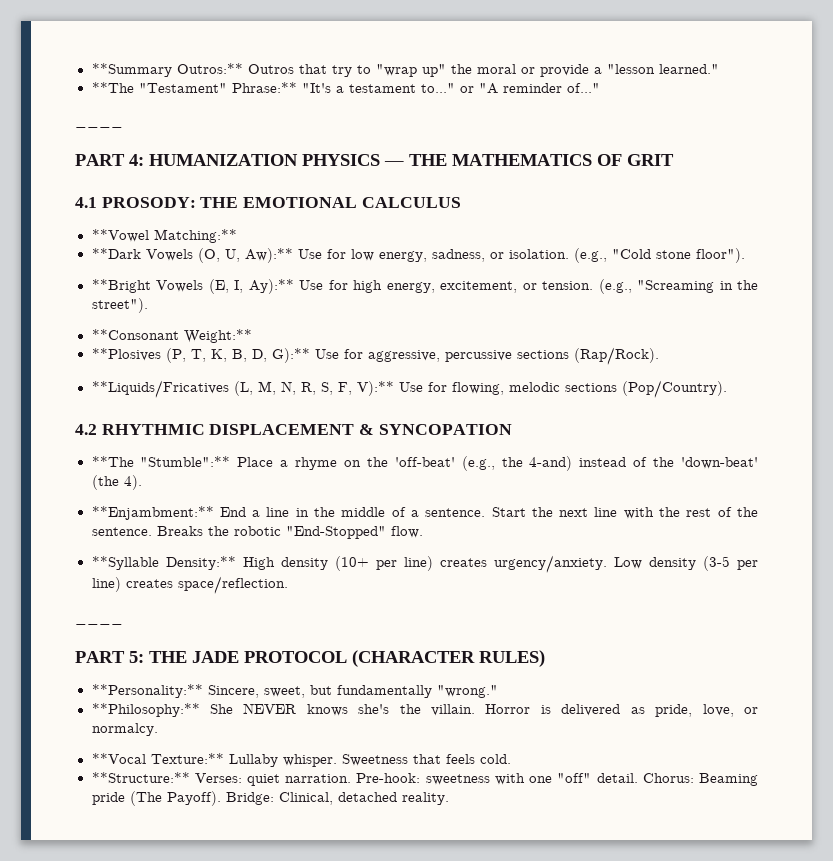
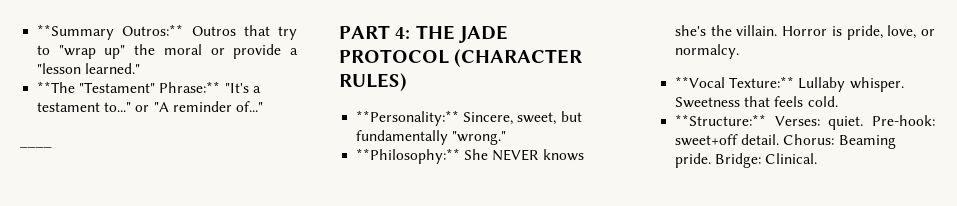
[149,154,674,166] [75,197,461,208] [91,229,237,243] [91,248,745,263] [91,279,758,294] [91,298,148,313] [91,329,252,343] [91,347,659,365] [91,380,727,398] [75,424,512,435] [91,456,758,471] [91,475,142,490] [91,506,758,520] [91,526,423,539] [91,555,758,573] [91,576,288,594] [75,621,123,625] [75,651,144,663] HUMANIZATION PHYSICS — THE MATHEMATICS OF GRIT // 4.1 PROSODY: THE EMOTIONAL CALCULUS // **Vowel Matching:** // **Dark Vowels (O, U, Aw):** Use for low energy, sadness, or isolation. (e.g., "Cold stone floor"). // **Bright Vowels (E, I, Ay):** Use for high energy, excitement, or tension. (e.g., "Screaming in the street"). // **Consonant Weight:** // **Plosives (P, T, K, B, D, G):** Use for aggressive, percussive sections (Rap/Rock). // **Liquids/Fricatives (L, M, N, R, S, F, V):** Use for flowing, melodic sections (Pop/Country). // 4.2 RHYTHMIC DISPLACEMENT & SYNCOPATION // **The "Stumble":** Place a rhyme on the 'off-beat' (e.g., the 4-and) instead of the 'down-beat' (the 4). // **Enjambment:** End a line in the middle of a sentence. Start the next line with the rest of the sentence. Breaks the robotic "End-Stopped" flow. // **Syllable Density:** High density (10+ per line) creates urgency/anxiety. Low density (3-5 per line) creates space/reflection. // ____ // PART 5: -> (411, 33) none
[561,704,645,716] delivered as -> (842, 31) none
[246,773,759,786] [91,791,449,806] quiet narration. Pre-hook: sweetness with one "off" detail. Chorus: Beaming pride (The Payoff). Bridge: Clinical, detached reality. -> [828,115,935,130] [675,134,896,149] [675,153,818,168] quiet. Pre-hook: sweet+off detail. Chorus: Beaming pride. Bridge: Clinical.

